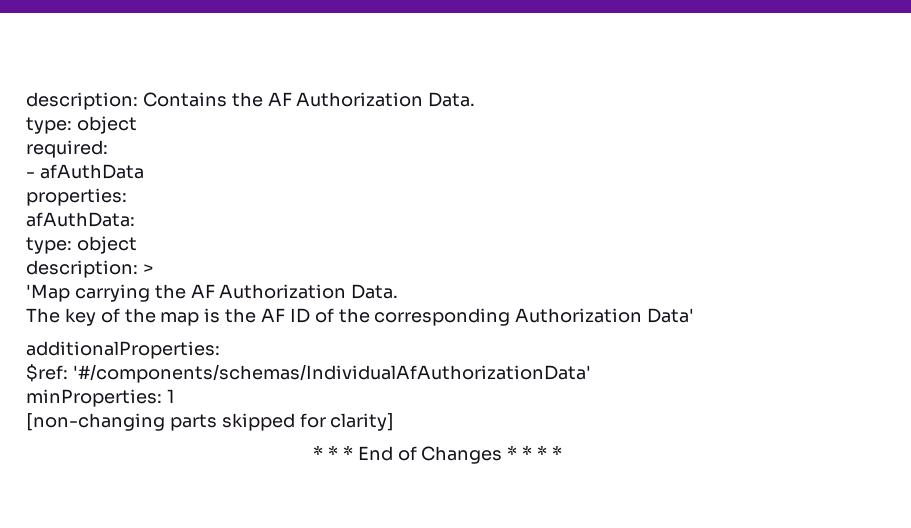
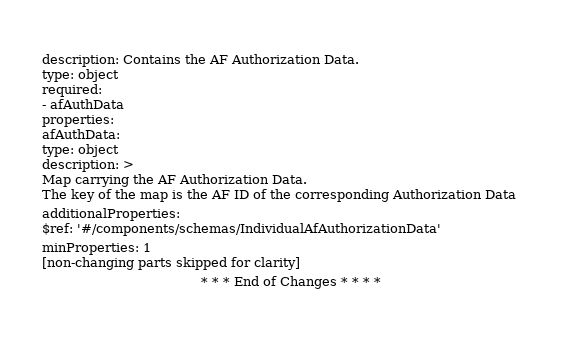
[26,284,70,302] 'Map -> [42,175,71,187] Map
[647,308,695,323] Data' -> [485,190,516,199] Data

